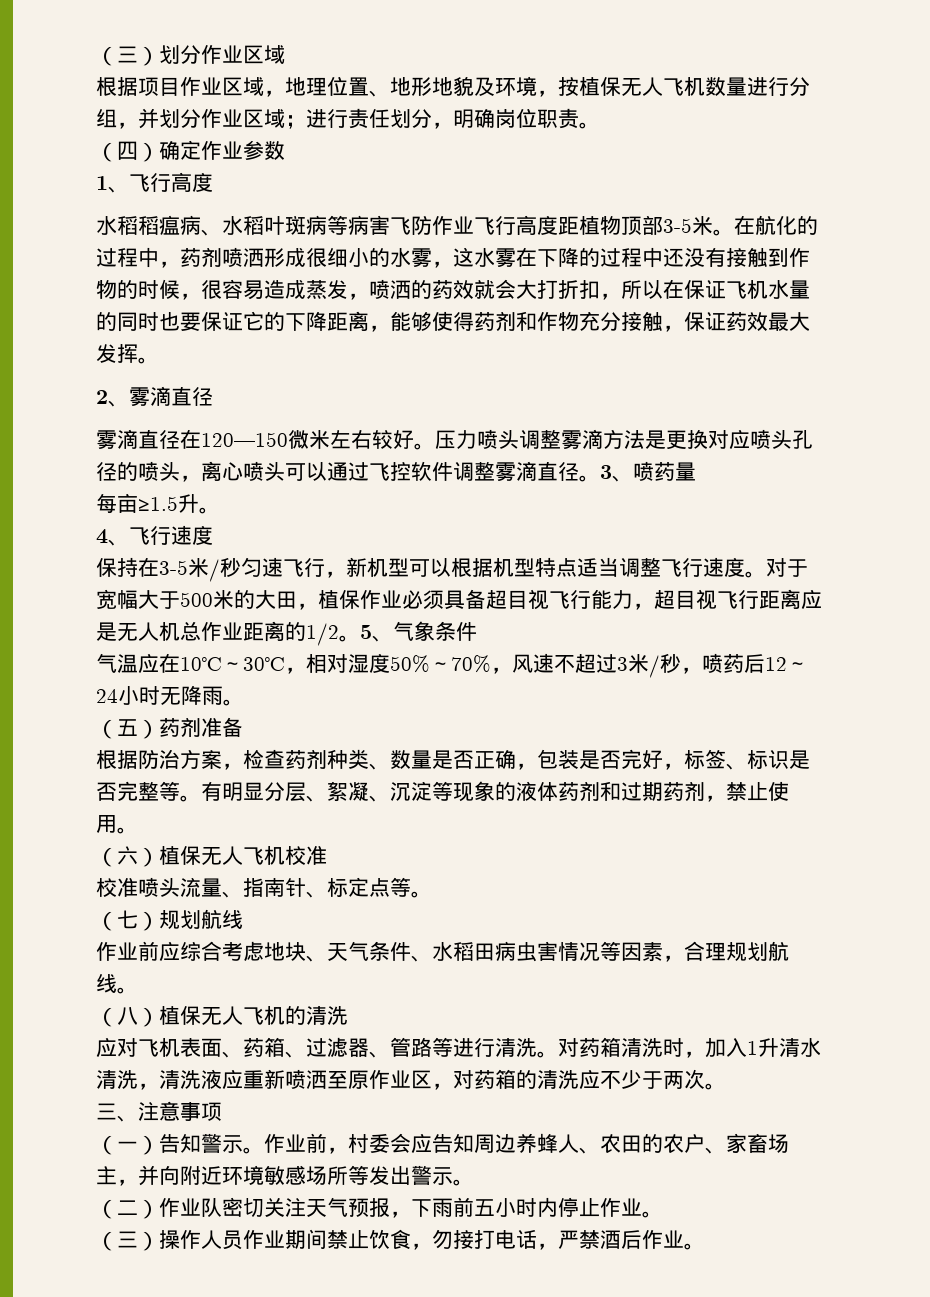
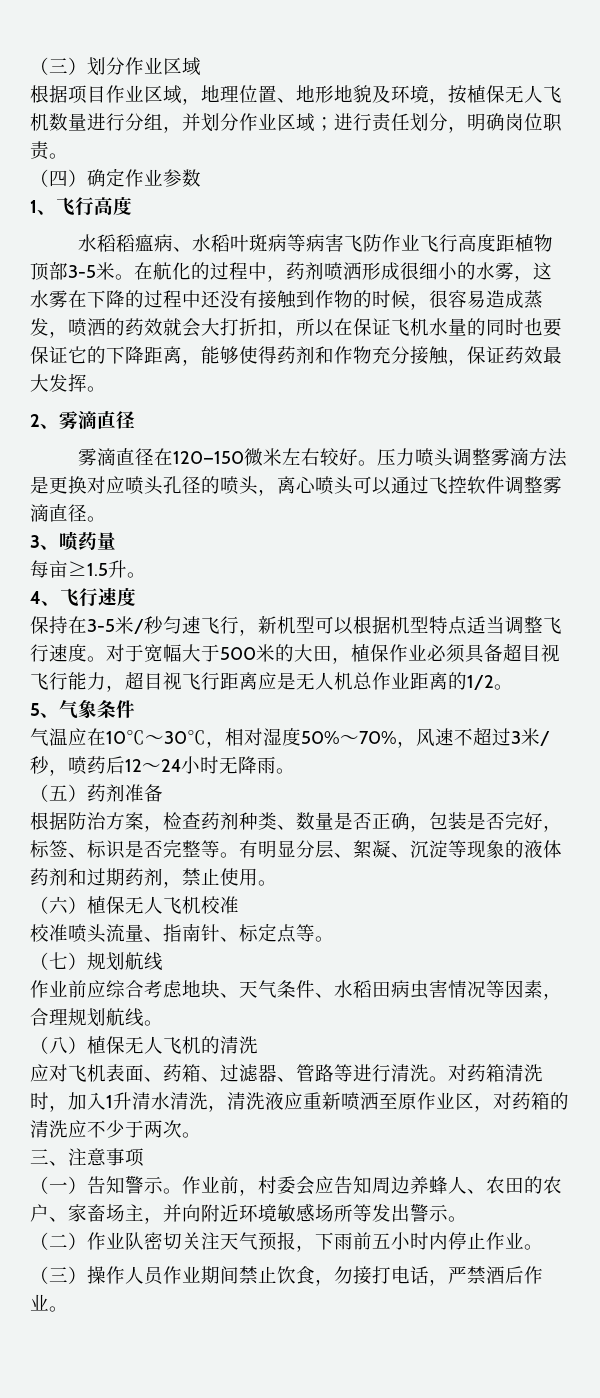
(600, 478) none -> (106, 519) //
(360, 638) none -> (513, 687) //

